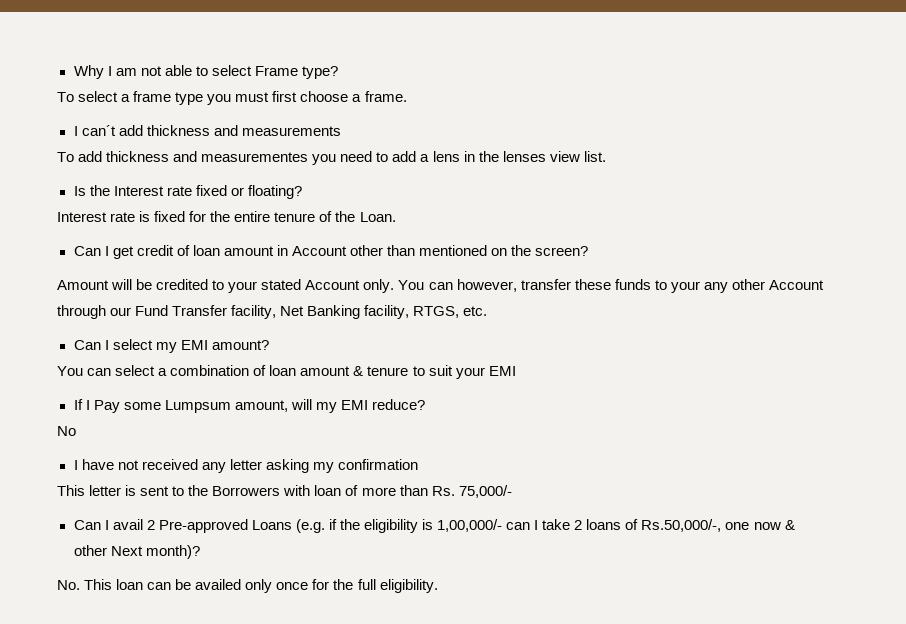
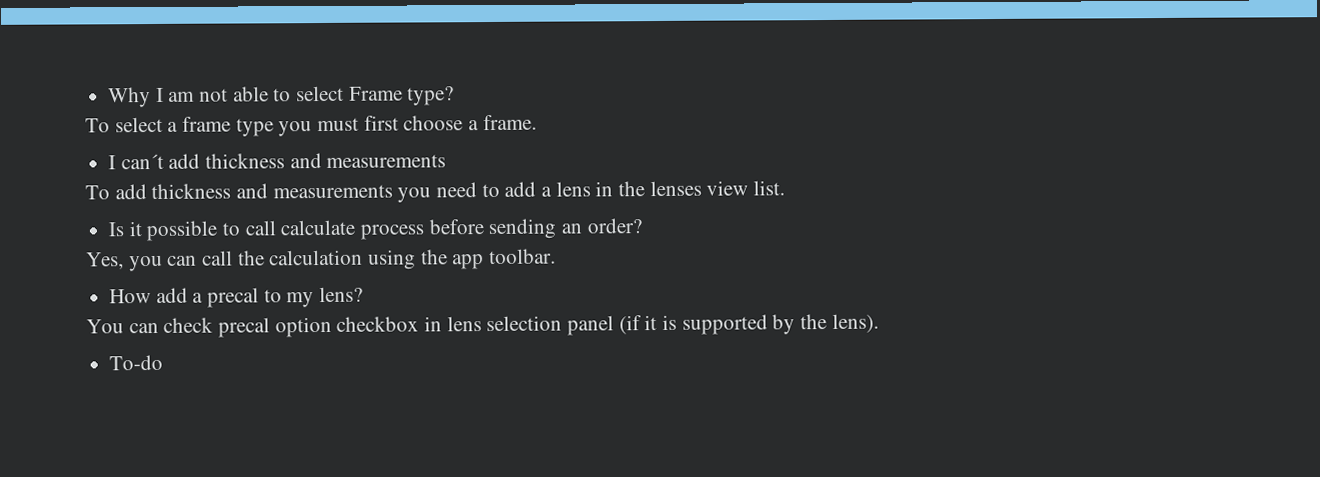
[201,152,309,162] measurementes -> [272,184,393,199] measurements
[89,185,302,199] [57,211,396,222] [73,245,589,259] [57,279,824,293] [57,305,488,319] [73,339,269,353] [57,365,516,379] [73,399,425,413] [57,426,76,436] [73,459,418,473] [57,485,512,498] [73,519,795,533] [73,545,200,559] [57,579,438,593] the Interest rate fixed or floating? // Interest rate is fixed for the entire tenure of the Loan. // Can I get credit of loan amount in Account other than mentioned on the screen? // Amount will be credited to your stated Account only. You can however, transfer these funds to your any other Account through our Fund Transfer facility, Net Banking facility, RTGS, etc. // Can I select my EMI amount? // You can select a combination of loan amount & tenure to suit your EMI // If I Pay some Lumpsum amount, will my EMI reduce? // No // I have not received any letter asking my confirmation // This letter is sent to the Borrowers with loan of more than Rs. 75,000/- // Can I avail 2 Pre-approved Loans (e.g. if the eligibility is 1,00,000/- can I take 2 loans of Rs.50,000/-, one now & other Next month)? // No. This loan can be availed only once for the full eligibility. -> [128,218,642,242] [86,248,557,272] [109,286,364,308] [86,313,879,338] [109,354,164,371] it possible to call calculate process before sending an order? // Yes, you can call the calculation using the app toolbar. // How add a precal to my lens? // You can check precal option checkbox in lens selection panel (if it is supported by the lens). // To-do

